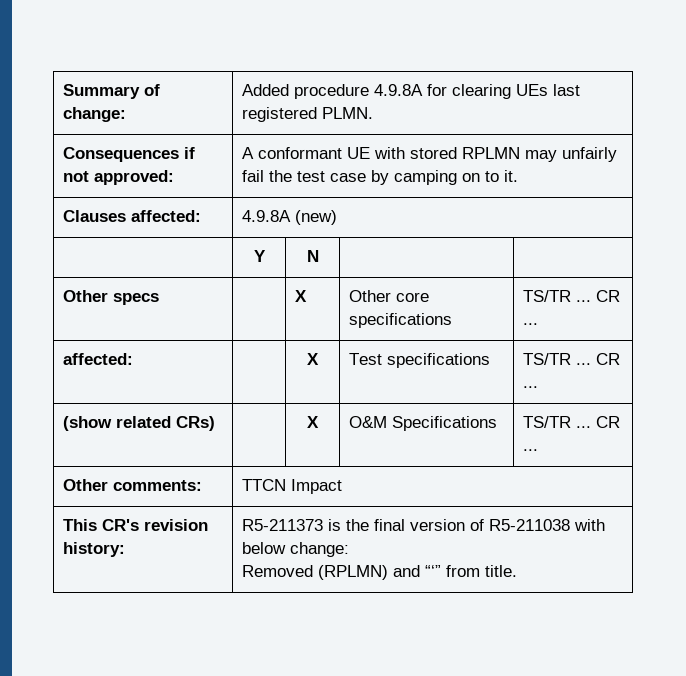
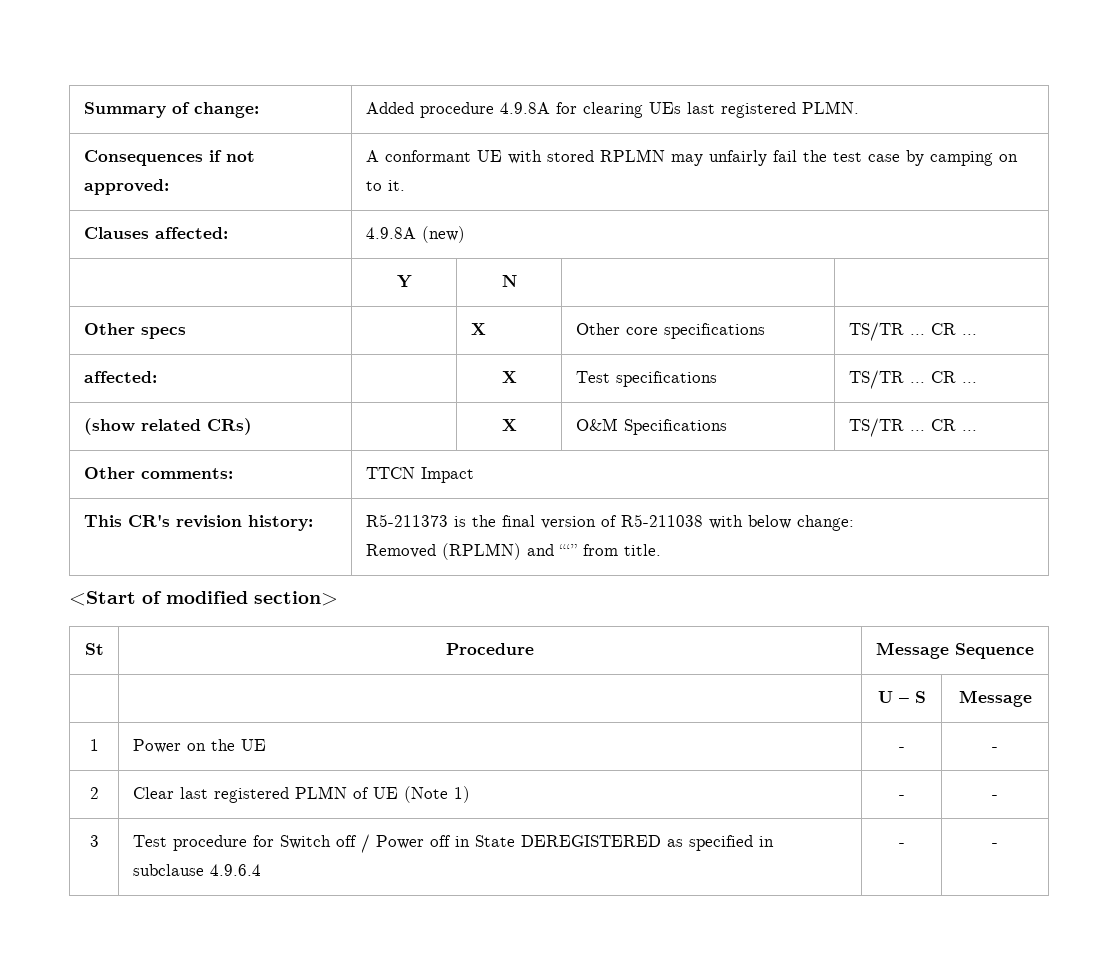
(517, 571) none -> [69,591,338,606] [84,643,104,655] [446,643,534,655] [876,642,1034,659] [877,691,926,703] [958,690,1032,707] [89,739,99,751] [132,739,266,753] [898,747,905,751] [992,747,998,751] [89,787,99,799] [132,786,470,803] [898,795,905,799] [992,795,998,799] [89,835,99,847] [132,834,774,853] [132,864,261,876] [898,843,905,847] [992,843,998,847] // <Start of modified section> // St | Procedure | Message Sequence // | | U – S | Message // 1 | Power on the UE | - | - // 2 | Clear last registered PLMN of UE (Note 1) | - | - // 3 | Test procedure for Switch off / Power off in State DEREGISTERED as specified in subclause 4.9.6.4 | - | -

